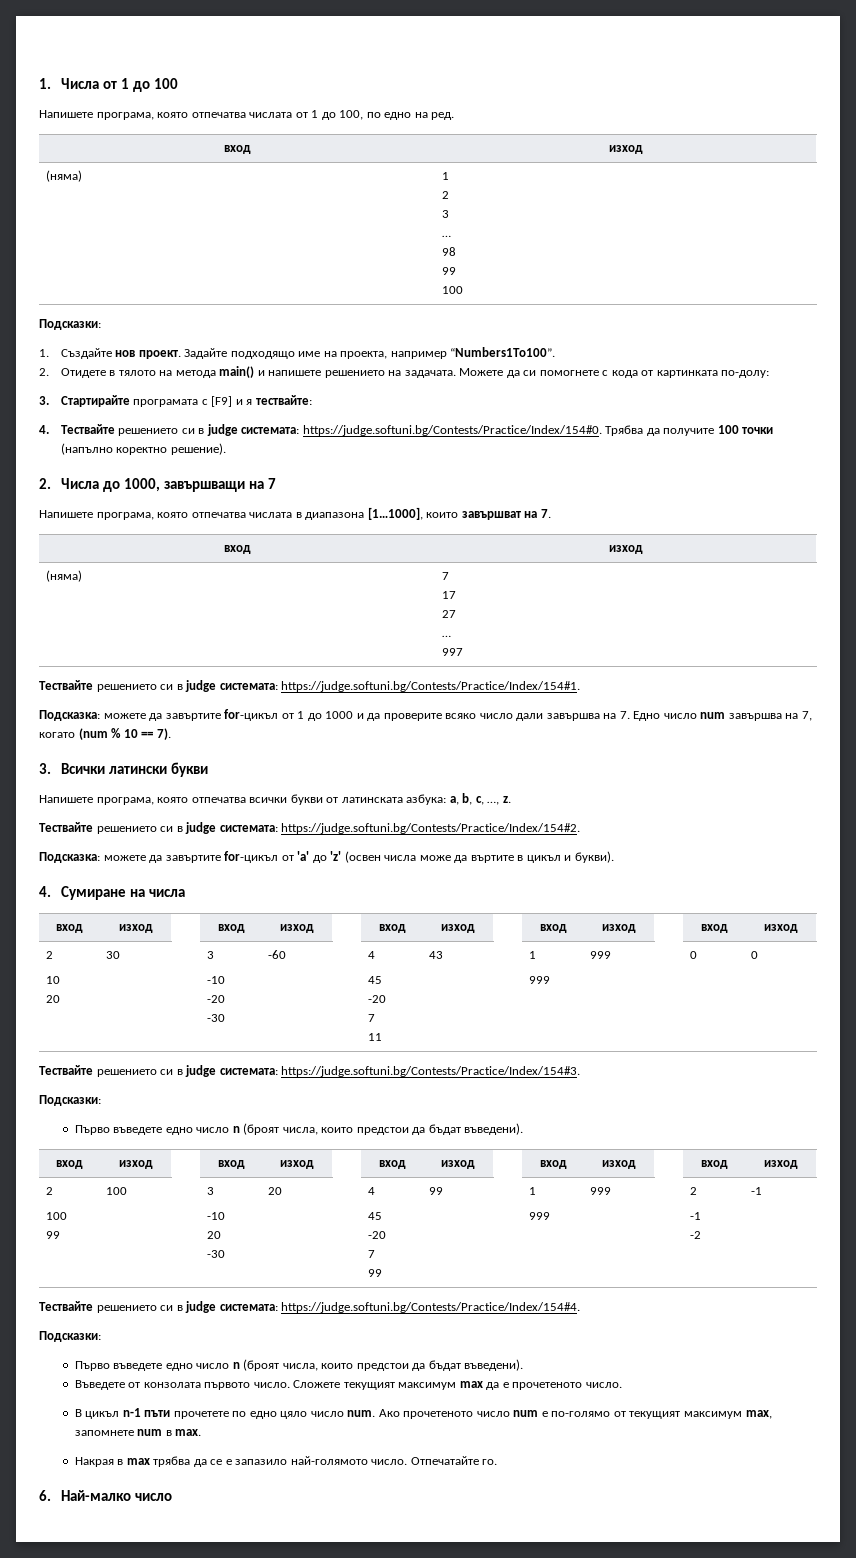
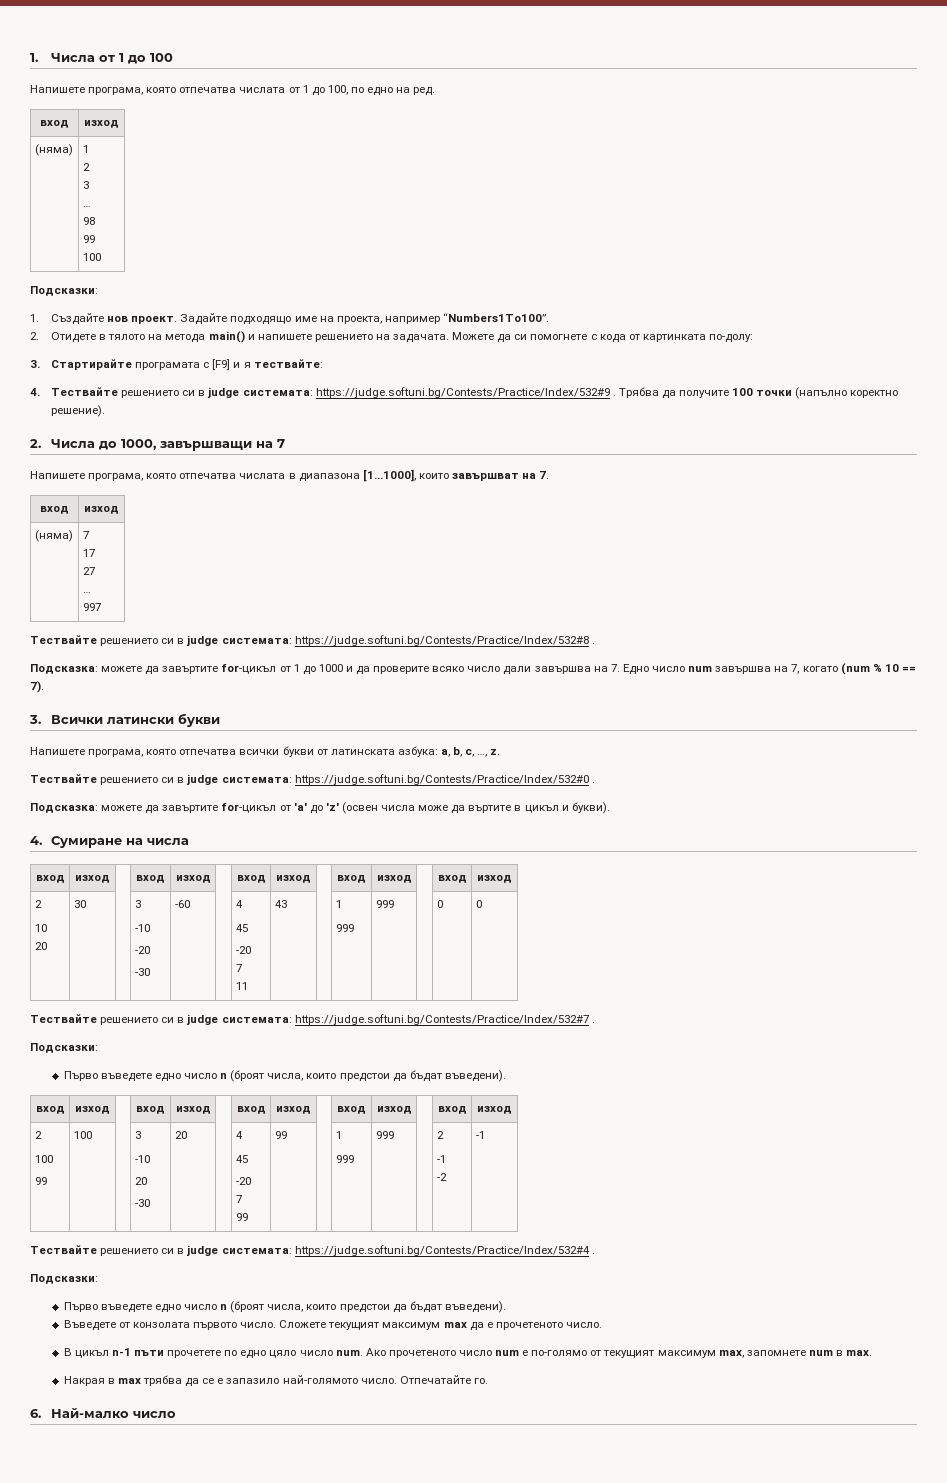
[302,425,602,436] https://judge.softuni.bg/Contests/Practice/Index/154#0. -> [315,387,616,398] https://judge.softuni.bg/Contests/Practice/Index/532#9 .
[281,681,581,692] https://judge.softuni.bg/Contests/Practice/Index/154#1. -> [294,635,595,646] https://judge.softuni.bg/Contests/Practice/Index/532#8 .
[281,823,581,834] https://judge.softuni.bg/Contests/Practice/Index/154#2. -> [294,774,595,785] https://judge.softuni.bg/Contests/Practice/Index/532#0 .
[281,1066,581,1077] https://judge.softuni.bg/Contests/Practice/Index/154#3. -> [294,1014,595,1025] https://judge.softuni.bg/Contests/Practice/Index/532#7 .
[281,1302,581,1313] https://judge.softuni.bg/Contests/Practice/Index/154#4. -> [294,1245,595,1256] https://judge.softuni.bg/Contests/Practice/Index/532#4 .

